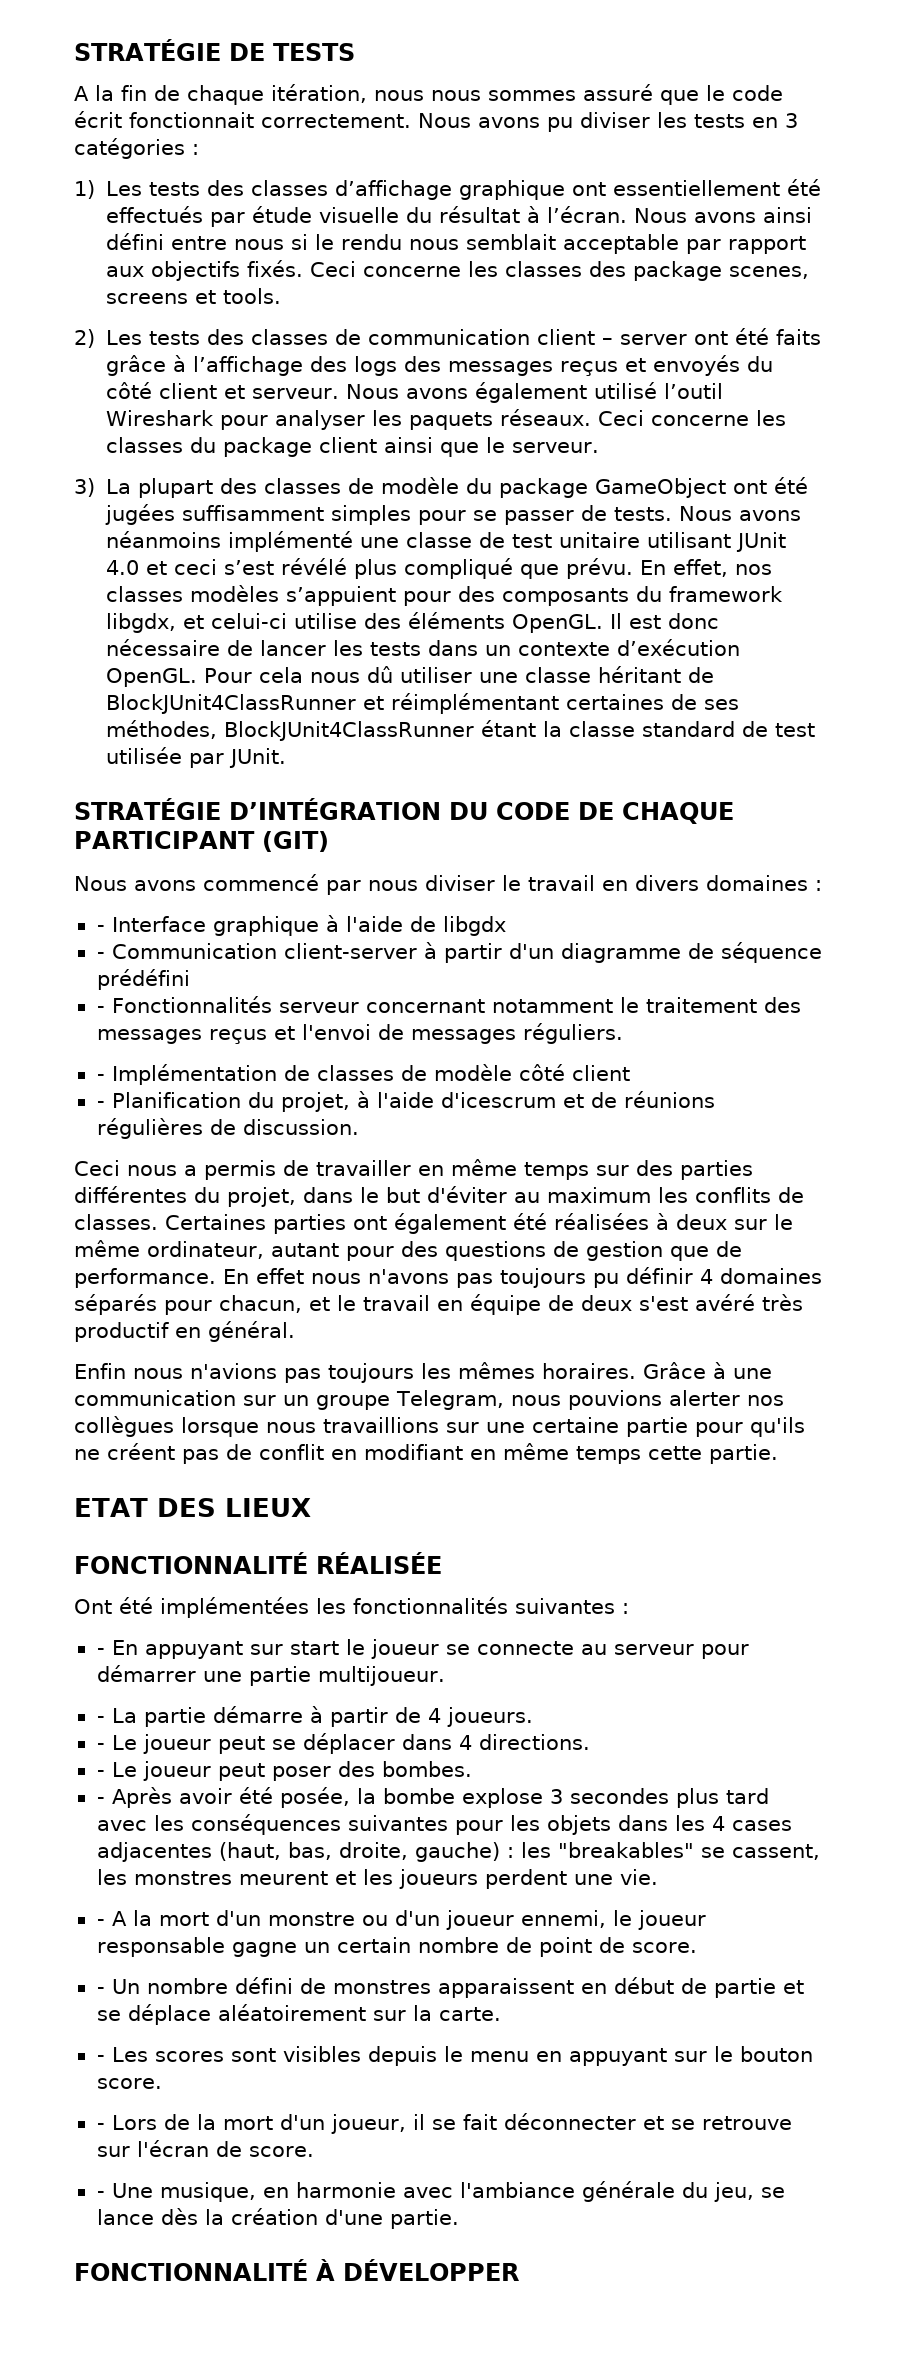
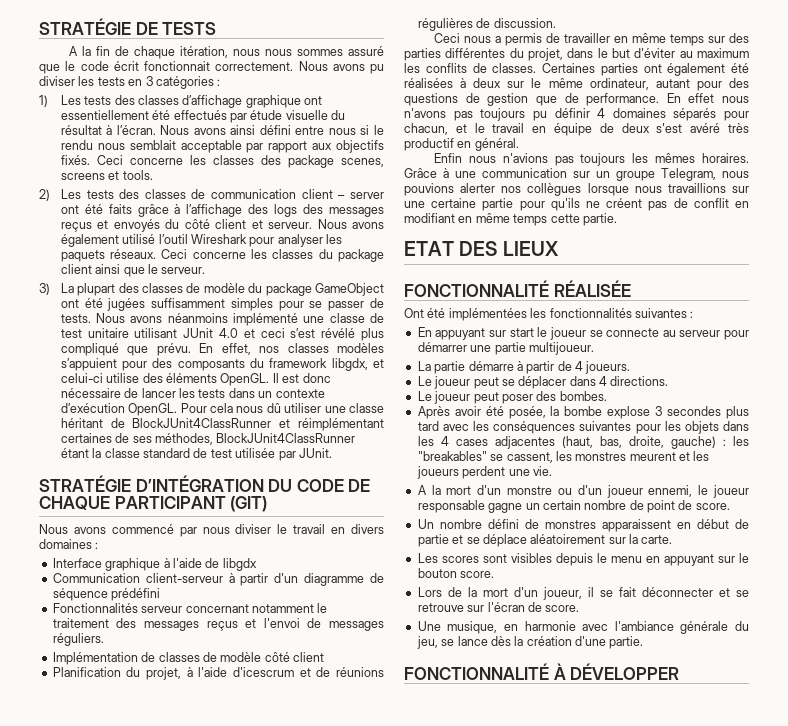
[96,925,105,932] - -> (99, 545) none
[96,943,417,959] - Communication client-server -> [52,573,223,583] Communication client-serveur
[96,1006,105,1013] - -> (161, 594) none
[96,1074,105,1081] - -> (104, 639) none
[96,1101,105,1108] - -> (324, 657) none
[96,1648,105,1655] - -> (694, 314) none
[96,1716,105,1723] - -> (594, 348) none
[96,1743,105,1750] - -> (631, 367) none
[96,1770,105,1777] - -> (669, 381) none
[96,1797,105,1804] - -> (607, 396) none
[96,1919,105,1926] - -> (552, 471) none
[96,1987,105,1994] - -> (730, 506) none
[96,2055,105,2062] - -> (673, 539) none
[96,2123,105,2130] - -> (495, 574) none
[96,2191,105,2198] - -> (580, 608) none

